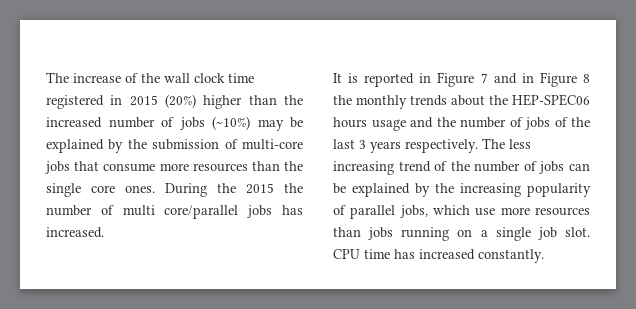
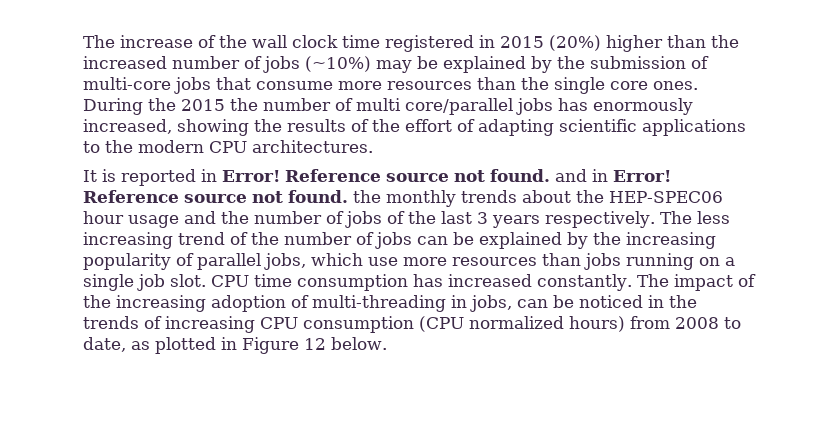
[46,227,104,238] [333,72,590,87] increased. // It is reported in Figure 7 and in Figure 8 -> [593,98,693,115] [83,119,746,136] [83,140,373,153] [83,169,671,186] [83,190,348,203] enormously increased, showing the results of the effort of adapting scientific applications to the modern CPU architectures. // It is reported in Error! Reference source not found. and in Error! Reference source not found.
[333,117,367,128] hours -> [83,211,124,224] hour
(390, 254) none -> [297,274,408,291] consumption
(544, 256) none -> [636,274,756,291] [83,295,697,312] [83,316,741,333] [83,337,387,354] The impact of the increasing adoption of multi-threading in jobs, can be noticed in the trends of increasing CPU consumption (CPU normalized hours) from 2008 to date, as plotted in Figure 12 below.

